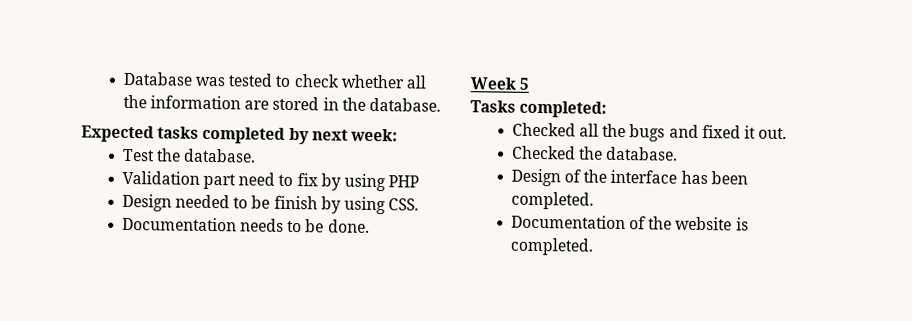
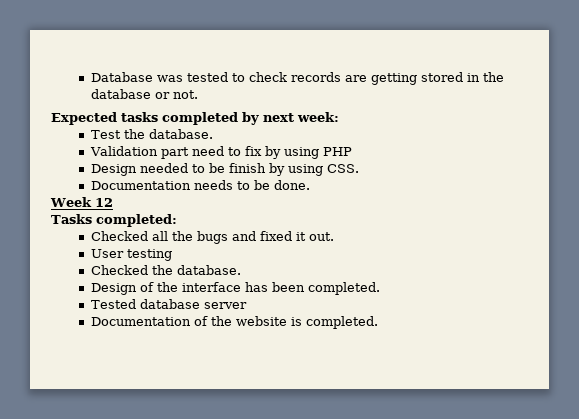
[340,74,427,89] [122,94,441,112] whether all the information are stored in the database. -> [291,72,505,85] [91,89,199,99] records are getting stored in the database or not.
[519,77,531,90] 5 -> [94,198,113,207] 12
(788, 133) none -> [91,249,173,261] // User testing
(594, 200) none -> [91,299,247,309] // Tested database server

